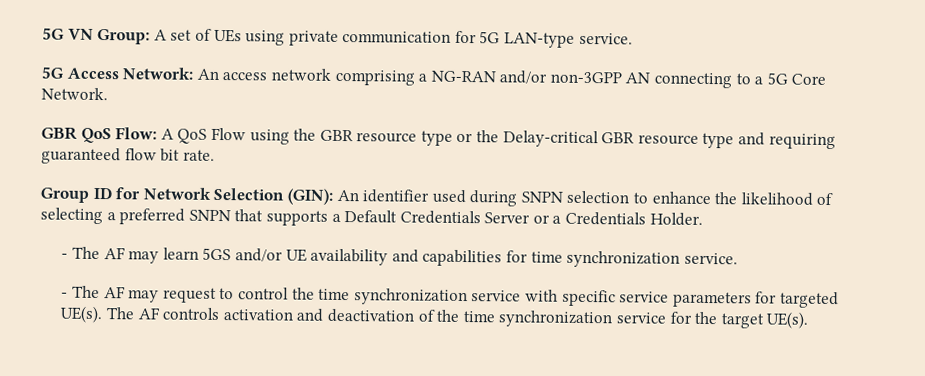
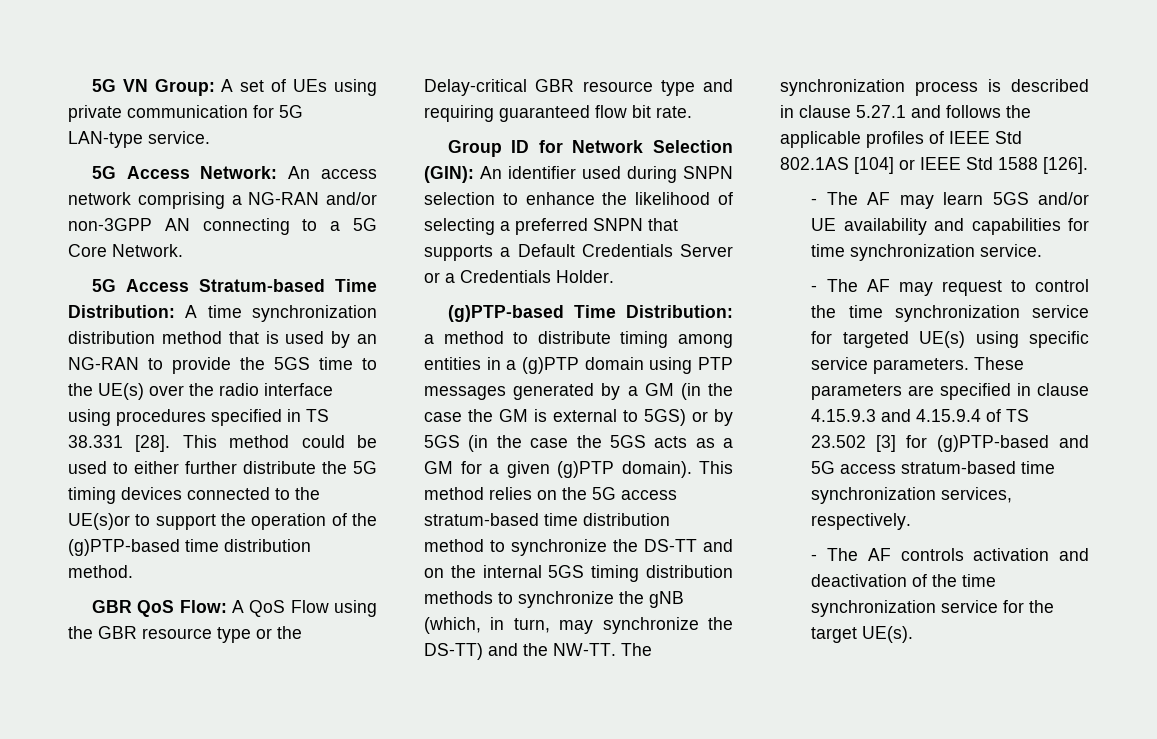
(108, 94) none -> [91,279,377,292] [68,305,377,322] [68,331,377,348] [68,357,377,374] [68,383,333,400] [68,409,329,426] [68,435,377,452] [68,461,377,474] [68,487,320,504] [68,513,377,530] [68,539,311,556] [68,565,133,578] // 5G Access Stratum-based Time Distribution: A time synchronization distribution method that is used by an NG-RAN to provide the 5GS time to the UE(s) over the radio interface using procedures specified in TS 38.331 [28]. This method could be used to either further distribute the 5G timing devices connected to the UE(s)or to support the operation of the (g)PTP-based time distribution method.
(703, 219) none -> [447,305,733,322] [424,331,733,348] [424,357,733,374] [424,383,733,400] [424,409,733,426] [424,435,733,452] [424,461,733,478] [424,487,677,500] [424,513,670,526] [424,539,733,556] [424,565,733,582] [424,591,684,608] [424,617,733,634] [424,643,652,660] [780,79,1089,96] [780,105,1031,118] [780,131,1022,148] [780,157,1088,174] // (g)PTP-based Time Distribution: a method to distribute timing among entities in a (g)PTP domain using PTP messages generated by a GM (in the case the GM is external to 5GS) or by 5GS (in the case the 5GS acts as a GM for a given (g)PTP domain). This method relies on the 5G access stratum-based time distribution method to synchronize the DS-TT and on the internal 5GS timing distribution methods to synchronize the gNB (which, in turn, may synchronize the DS-TT) and the NW-TT. The synchronization process is described in clause 5.27.1 and follows the applicable profiles of IEEE Std 802.1AS [104] or IEEE Std 1588 [126].
[524,289,839,309] [60,305,104,324] with specific service parameters for targeted UE(s). -> [811,331,1089,348] [811,357,1025,374] [811,383,1089,400] [811,409,1030,422] [811,435,1089,452] [811,461,1056,474] [811,487,1013,504] [811,513,912,530] [811,554,818,561] for targeted UE(s) using specific service parameters. These parameters are specified in clause 4.15.9.3 and 4.15.9.4 of TS 23.502 [3] for (g)PTP-based and 5G access stratum-based time synchronization services, respectively. // -

